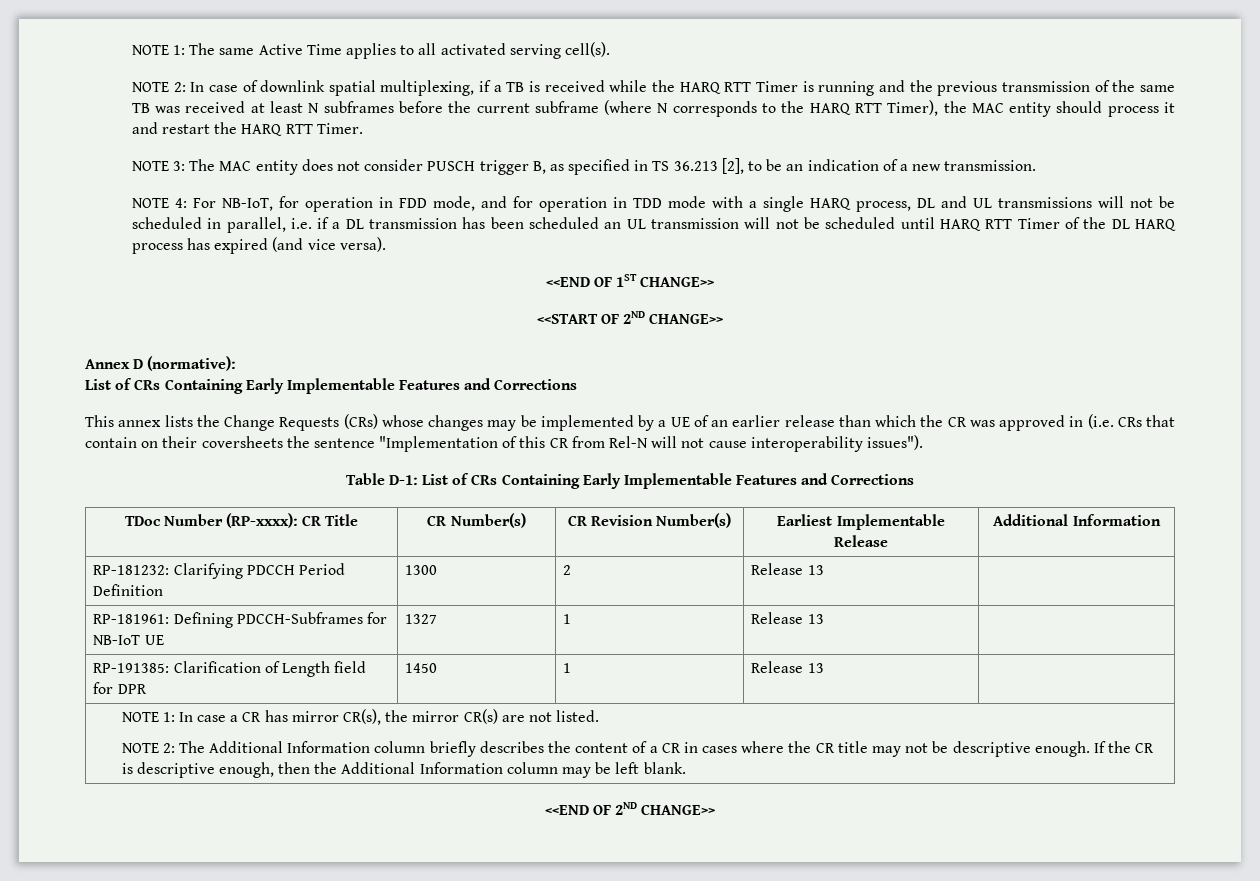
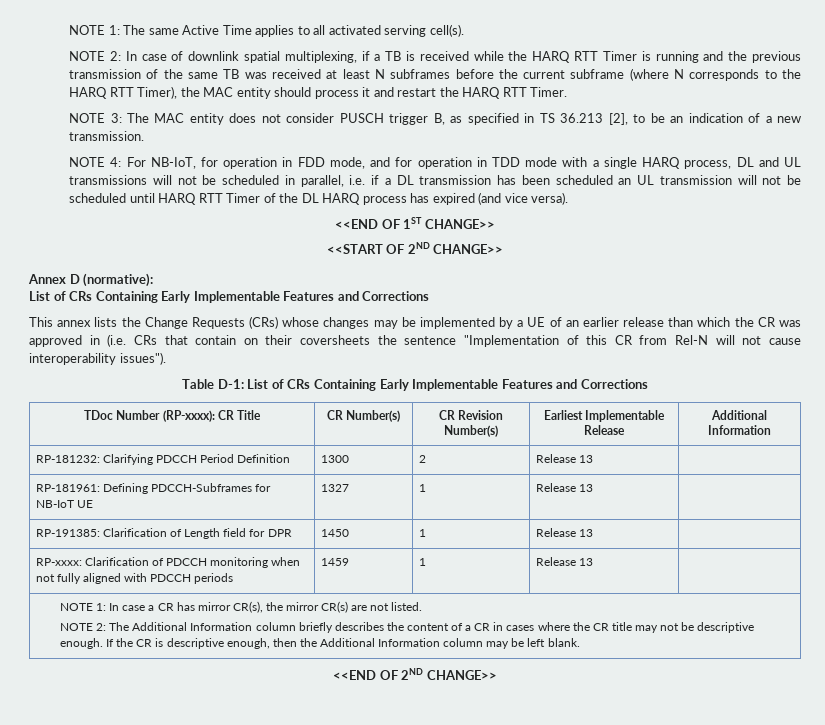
(824, 668) none -> [35,557,301,568] [35,573,234,584] [320,558,349,566] [418,558,426,566] [535,557,594,566] // RP-xxxx: Clarification of PDCCH monitoring when not fully aligned with PDCCH periods | 1459 | 1 | Release 13 |

